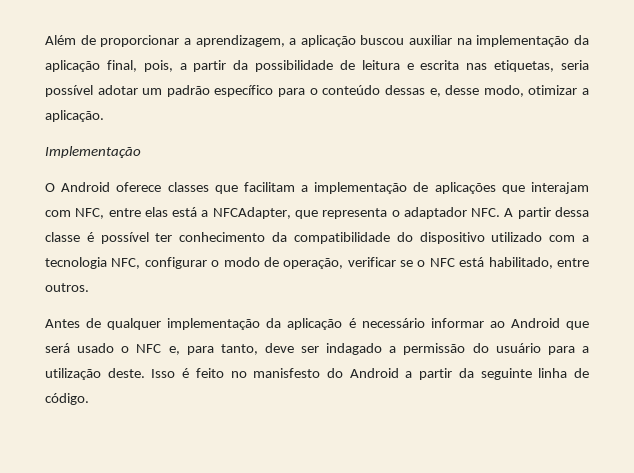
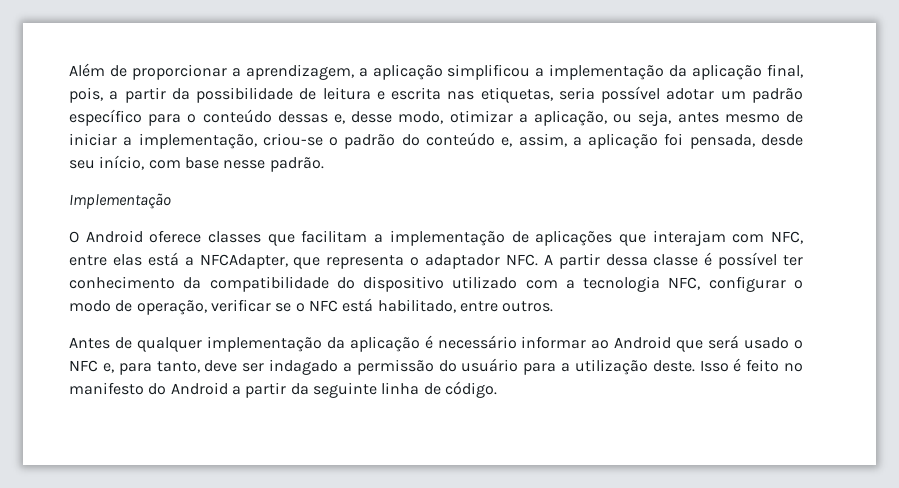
[360,35,472,45] buscou auxiliar na -> [447,64,545,80] simplificou a
[45,110,104,122] aplicação. -> [534,110,804,126] [69,132,804,149] [69,155,324,172] aplicação, ou seja, antes mesmo de iniciar a implementação, criou-se o padrão do conteúdo e, assim, a aplicação foi pensada, desde seu início, com base nesse padrão.
[253,368,321,378] manisfesto -> [69,382,144,395] manifesto

